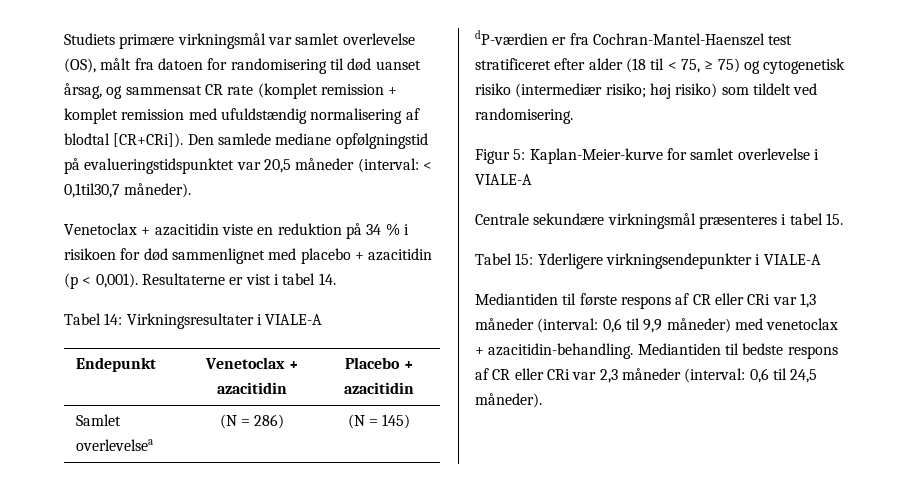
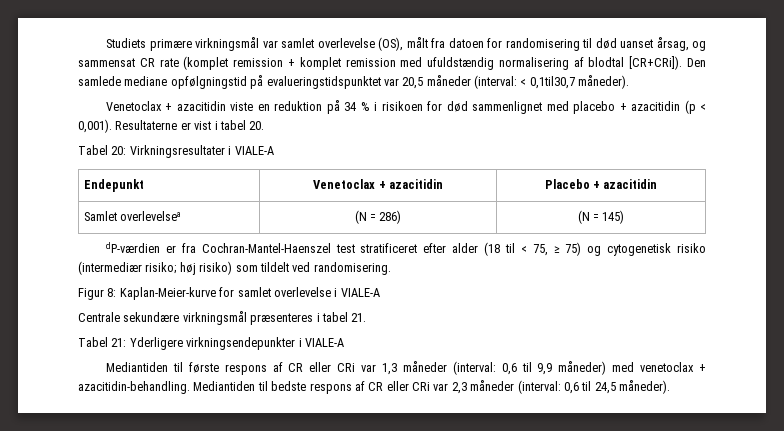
[318,273,336,285] [64,313,123,325] 14. // Tabel 14: -> [249,121,265,130] [78,145,127,155] 20. // Tabel 20:
[513,149,526,160] 5: -> [107,288,117,297] 8:
[825,213,843,225] [475,253,534,265] 15. // Tabel 15: -> [351,313,367,322] [78,337,127,347] 21. // Tabel 21:

